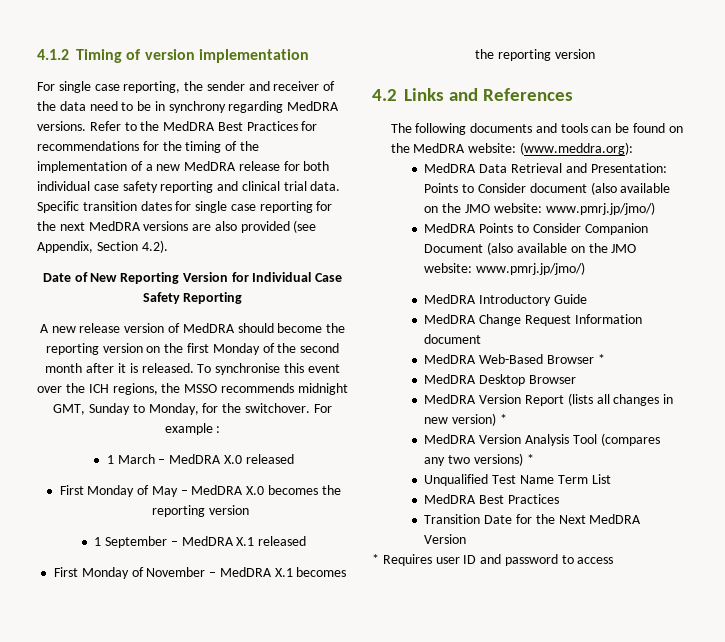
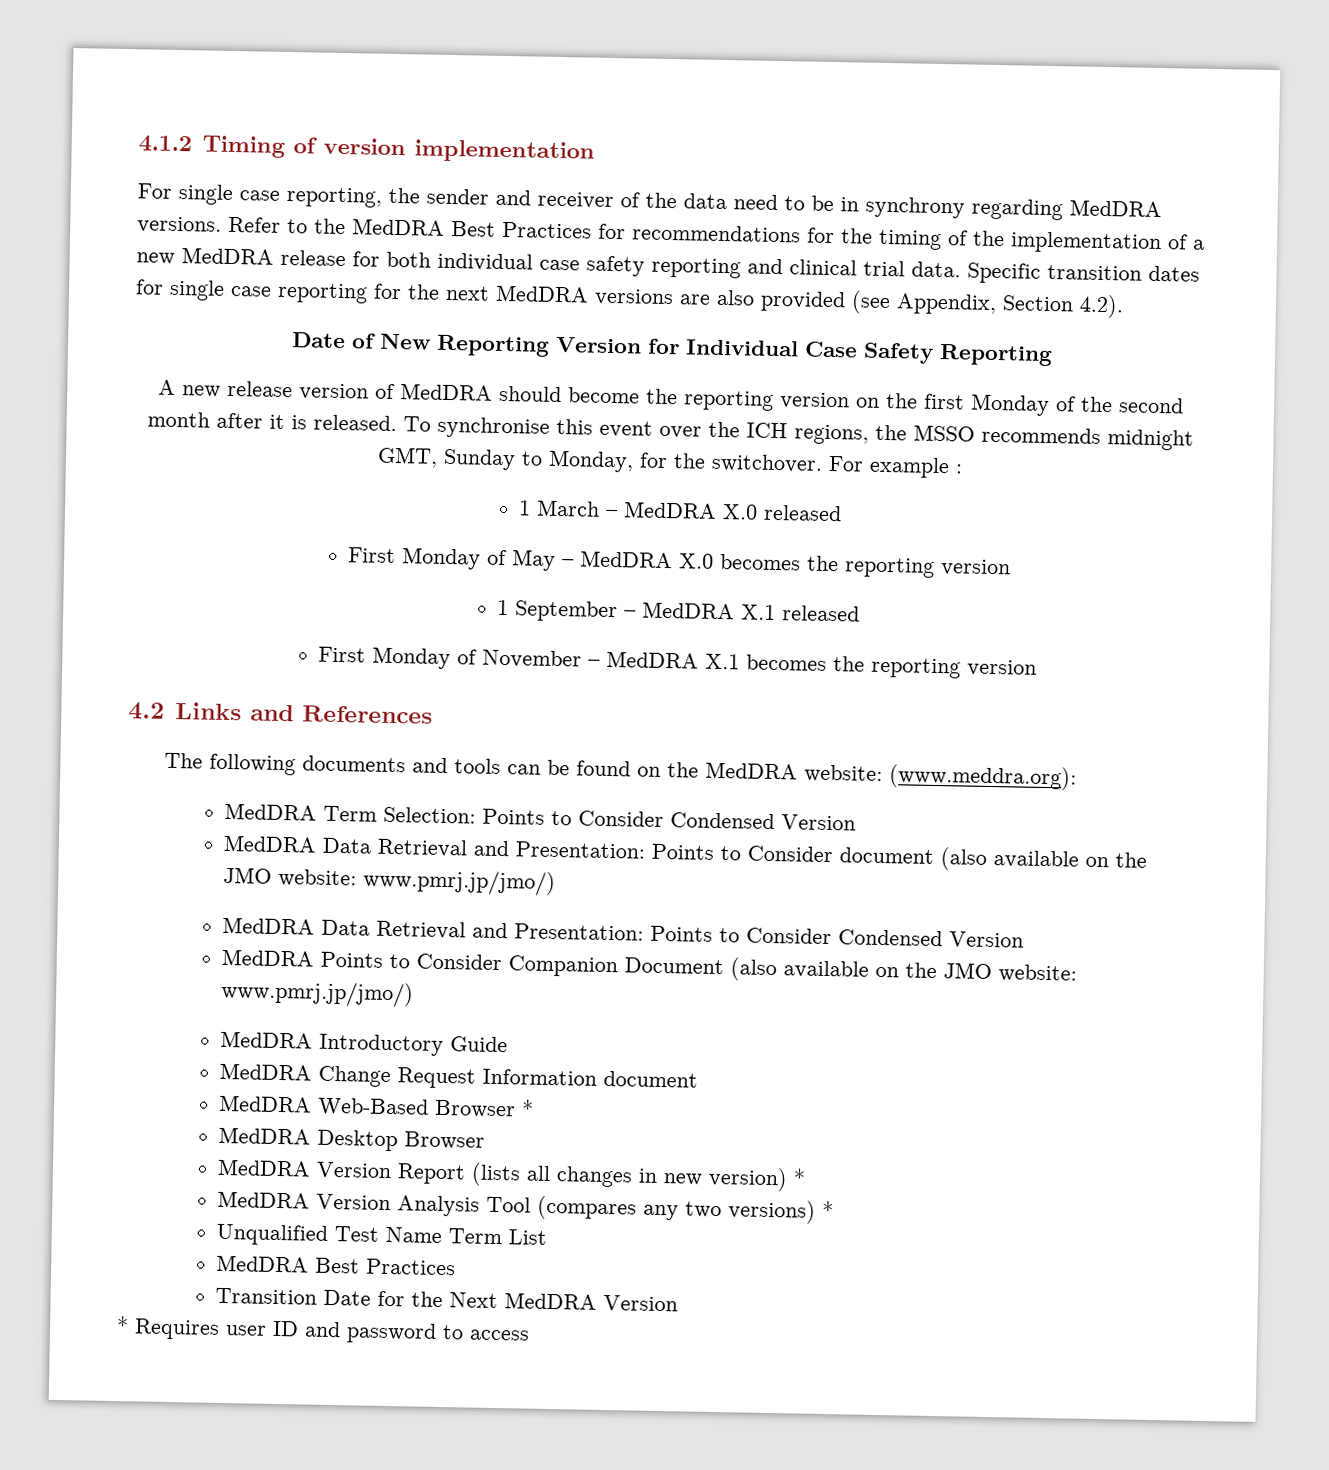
(633, 148) none -> [224,802,857,831] // MedDRA Term Selection: Points to Consider Condensed Version
(655, 208) none -> [222,916,1025,948] // MedDRA Data Retrieval and Presentation: Points to Consider Condensed Version

